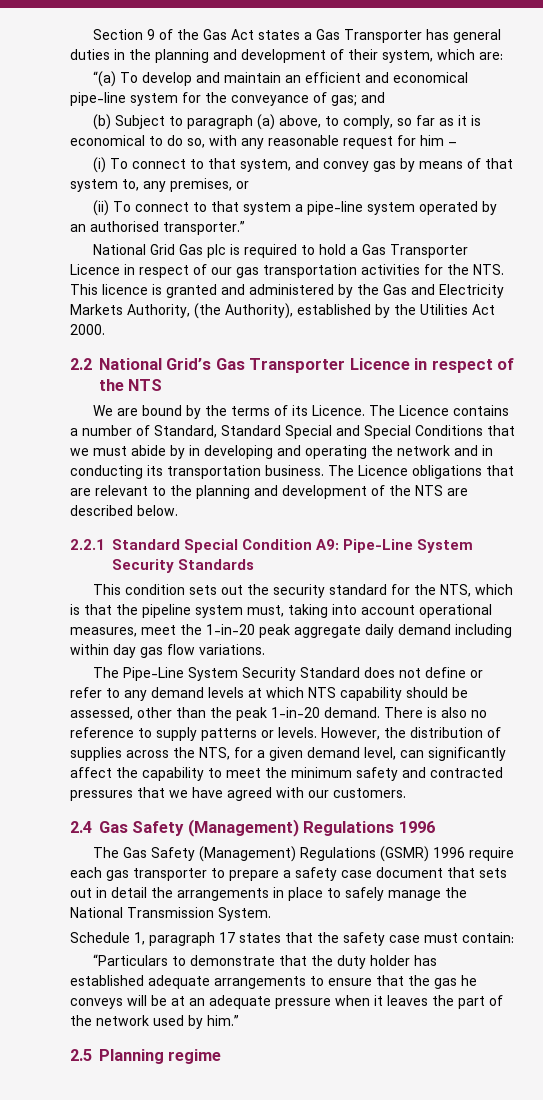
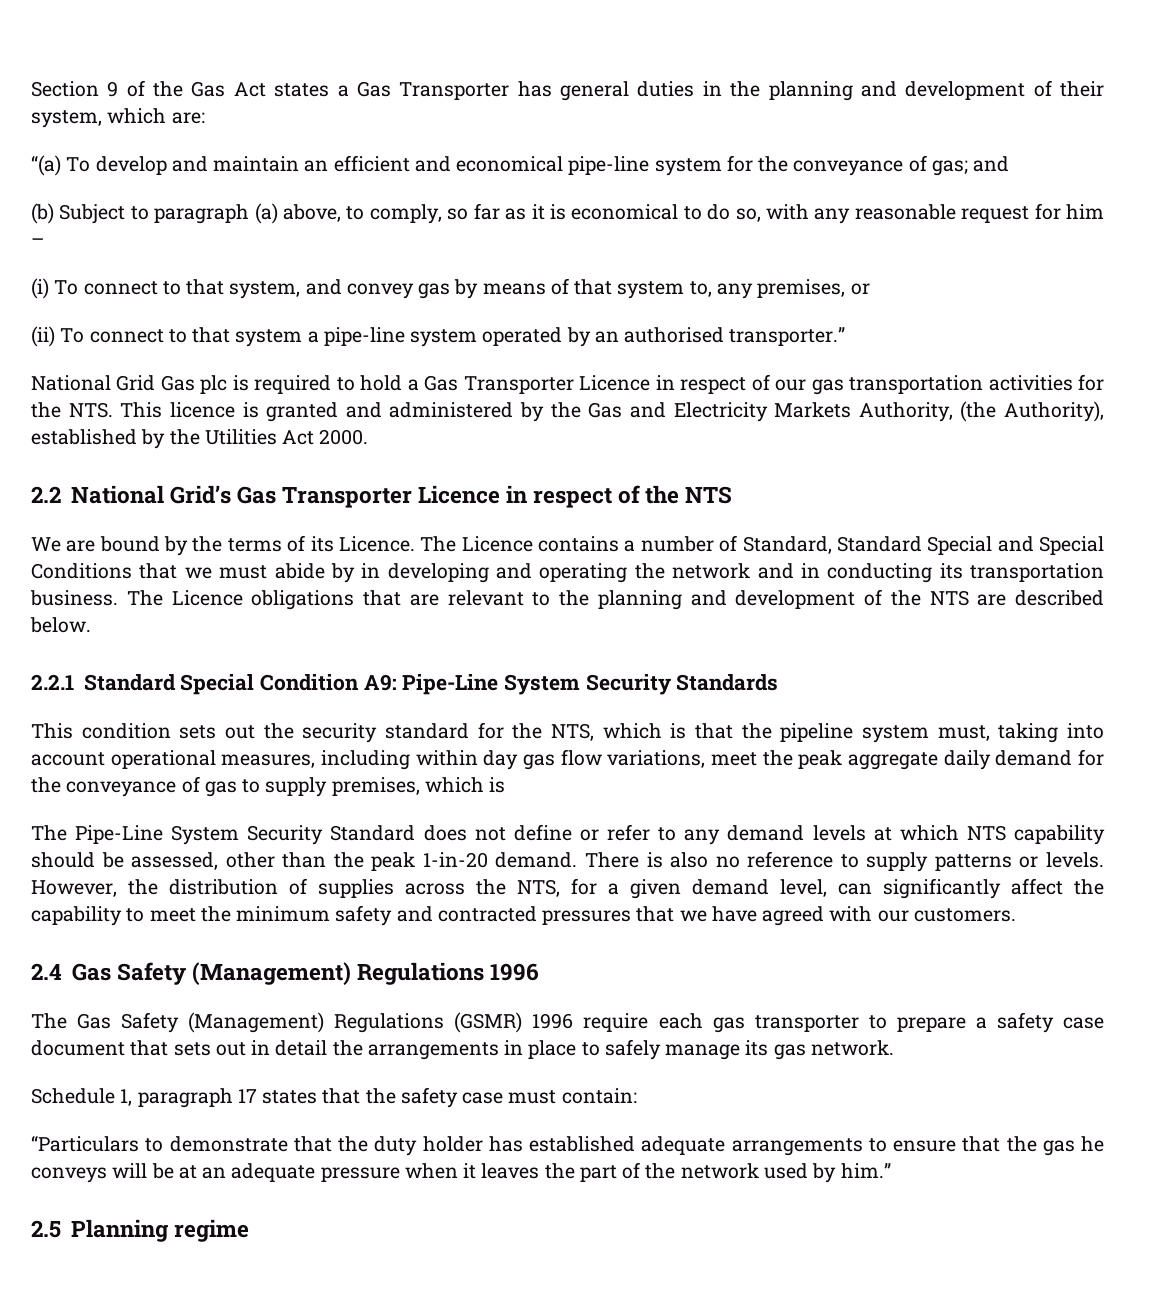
[141,624,451,638] meet the 1-in-20 peak aggregate daily demand -> (316, 761) none
[199,644,265,655] variations. -> [607,749,1104,770] [31,776,506,797] variations, meet the peak aggregate daily demand for the conveyance of gas to supply premises, which is
[445,887,467,898] [70,907,271,921] the National Transmission System. -> [745,1040,894,1060] its gas network.

